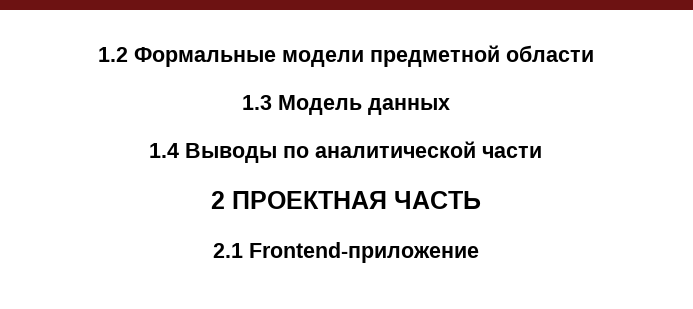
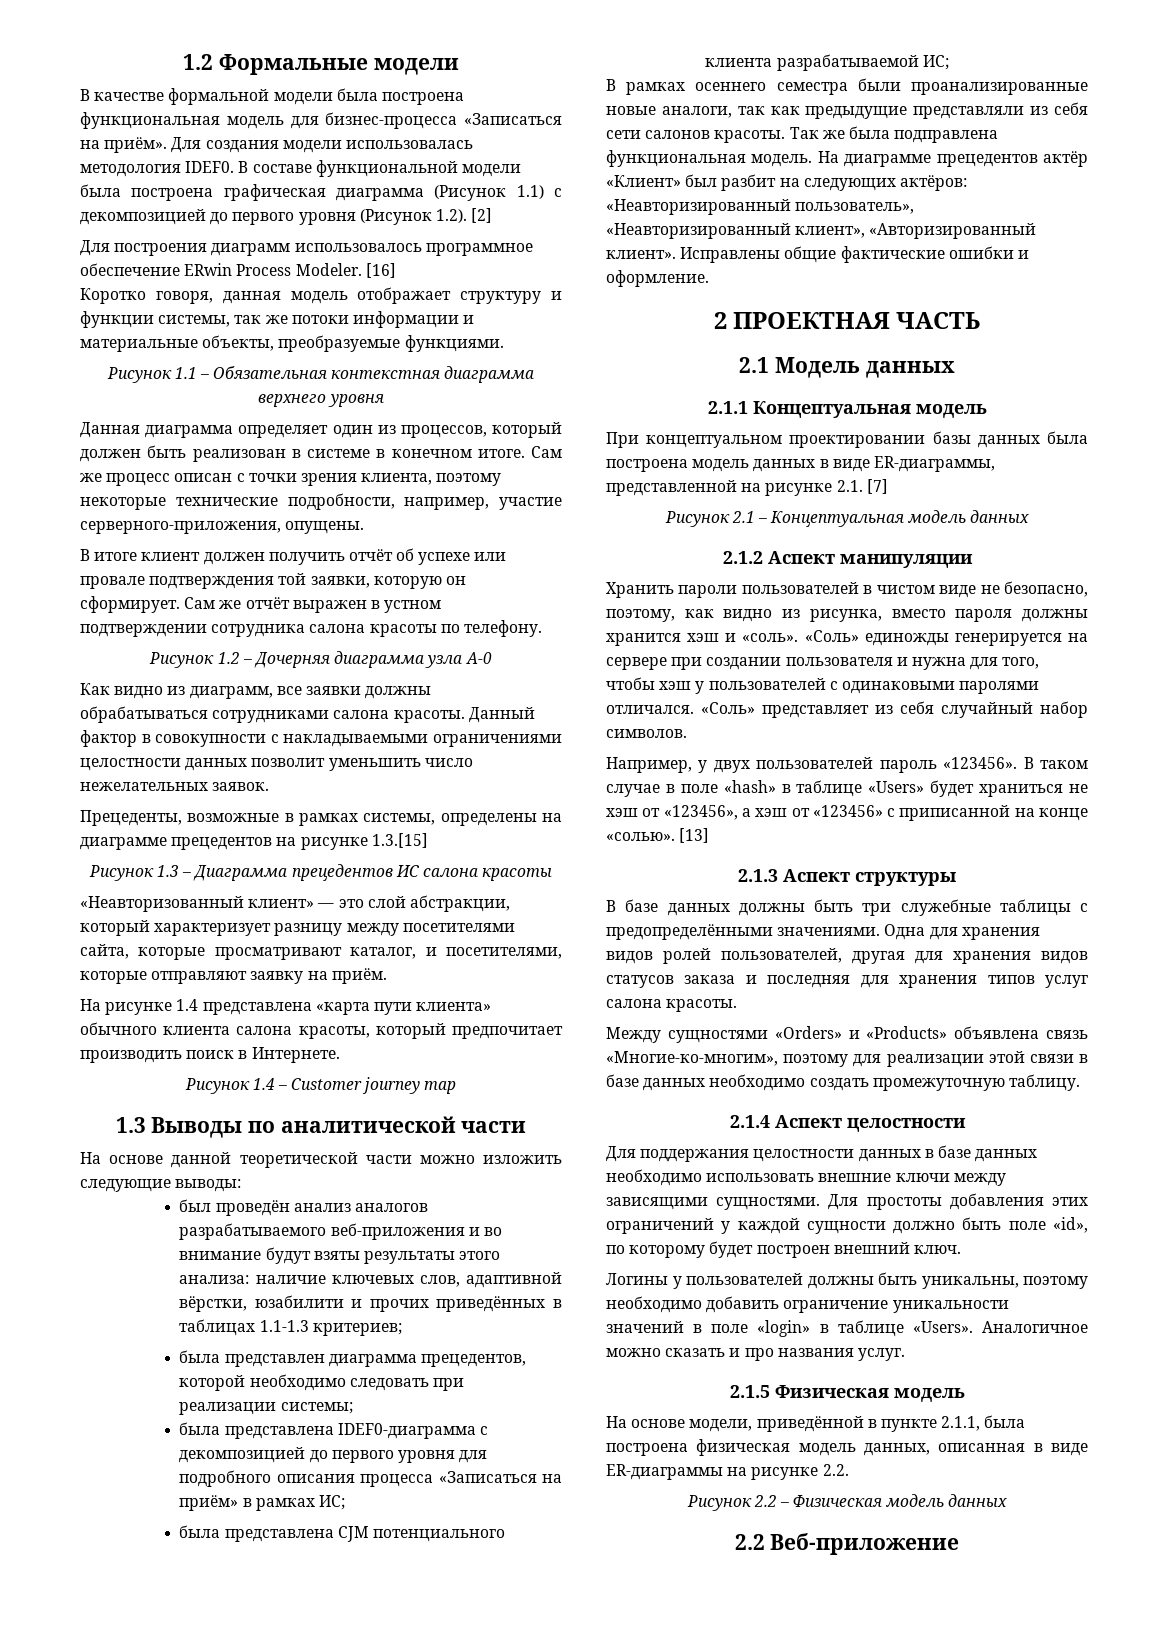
[369,45,594,67] [241,95,450,115] [149,141,542,163] [210,191,481,209] [212,242,479,263] предметной области // 1.3 Модель данных // 1.4 Выводы по аналитической части // 2 ПРОЕКТНАЯ ЧАСТЬ // 2.1 Frontend-приложение -> [80,88,464,105] [80,112,562,129] [80,137,473,153] [80,160,521,177] [80,184,562,201] [80,208,493,225] [80,240,533,256] [80,263,396,278] [80,287,562,304] [80,311,475,328] [80,335,504,352] [106,366,535,383] [258,394,384,407] [80,422,562,438] [80,445,562,462] [80,473,502,486] [80,493,562,510] [80,521,365,534] [80,548,507,565] [80,573,466,589] [80,596,442,613] [80,620,542,637] [149,651,492,668] [80,683,432,699] [80,706,535,723] [80,730,562,747] [80,758,473,771] [80,782,270,791] [80,810,562,826] [80,833,428,850] [88,864,553,881] [80,895,510,912] [80,920,515,936] [80,944,562,960] [80,968,387,984] [80,999,492,1015] [80,1022,563,1039] [80,1047,340,1063] [184,1077,457,1094] [115,1116,527,1138] [80,1152,562,1168] [80,1179,242,1192] [179,1199,428,1216] [179,1223,502,1240] [179,1247,501,1264] [179,1272,562,1288] [179,1295,562,1312] [179,1319,402,1336] [179,1350,526,1367] [179,1374,464,1391] [179,1402,353,1415] [179,1422,488,1439] [179,1447,488,1463] [179,1470,562,1487] [179,1495,345,1511] [179,1525,505,1542] [705,54,949,71] [606,78,1088,95] [606,102,1088,119] [606,126,999,143] [606,150,1088,167] [606,174,967,191] [606,199,915,215] [606,223,1037,239] [606,246,1029,263] [606,270,709,287] [713,312,981,329] [739,357,955,378] [707,401,987,418] [606,431,1088,448] [606,456,995,472] [606,479,888,496] [664,510,1030,527] [722,551,973,568] [606,581,1088,598] [606,609,1088,622] [606,630,1088,646] [606,657,1040,670] [606,677,1040,694] [606,701,1088,718] [606,729,687,738] [606,757,1088,773] [606,780,1088,797] [606,805,1088,821] [606,828,710,843] [738,869,956,886] [606,899,1088,916] [606,924,1040,940] [606,948,1088,964] [606,975,1088,988] [606,999,738,1012] [606,1026,1088,1043] [606,1051,1088,1067] [606,1074,1080,1091] [729,1115,966,1132] [606,1145,1038,1162] [606,1169,1006,1186] [606,1193,1088,1210] [606,1217,1088,1234] [606,1241,961,1258] [606,1272,1088,1289] [606,1296,1009,1313] [606,1320,1088,1337] [606,1348,905,1361] [729,1385,965,1402] [606,1415,1026,1432] [606,1439,1088,1456] [606,1464,849,1480] [686,1494,1008,1511] [734,1533,960,1555] // В качестве формальной модели была построена функциональная модель для бизнес-процесса «Записаться на приём». Для создания модели использовалась методология IDEF0. В составе функциональной модели была построена графическая диаграмма (Рисунок 1.1) с декомпозицией до первого уровня (Рисунок 1.2). [2] // Для построения диаграмм использовалось программное обеспечение ERwin Process Modeler. [16] // Коротко говоря, данная модель отображает структуру и функции системы, так же потоки информации и материальные объекты, преобразуемые функциями. // Рисунок 1.1 – Обязательная контекстная диаграмма верхнего уровня // Данная диаграмма определяет один из процессов, который должен быть реализован в системе в конечном итоге. Сам же процесс описан с точки зрения клиента, поэтому некоторые технические подробности, например, участие серверного-приложения, опущены. // В итоге клиент должен получить отчёт об успехе или провале подтверждения той заявки, которую он сформирует. Сам же отчёт выражен в устном подтверждении сотрудника салона красоты по телефону. // Рисунок 1.2 – Дочерняя диаграмма узла A-0 // Как видно из диаграмм, все заявки должны обрабатываться сотрудниками салона красоты. Данный фактор в совокупности с накладываемыми ограничениями целостности данных позволит уменьшить число нежелательных заявок. // Прецеденты, возможные в рамках системы, определены на диаграмме прецедентов на рисунке 1.3.[15] // Рисунок 1.3 – Диаграмма прецедентов ИС салона красоты // «Неавторизованный клиент» — это слой абстракции, который характеризует разницу между посетителями сайта, которые просматривают каталог, и посетителями, которые отправляют заявку на приём. // На рисунке 1.4 представлена «карта пути клиента» обычного клиента салона красоты, который предпочитает производить поиск в Интернете. // Рисунок 1.4 – Customer journey map // 1.3 Выводы по аналитической части // На основе данной теоретической части можно изложить следующие выводы: // был проведён анализ аналогов разрабатываемого веб-приложения и во внимание будут взяты результаты этого анализа: наличие ключевых слов, адаптивной вёрстки, юзабилити и прочих приведённых в таблицах 1.1-1.3 критериев; // была представлен диаграмма прецедентов, которой необходимо следовать при реализации системы; // была представлена IDEF0-диаграмма с декомпозицией до первого уровня для подробного описания процесса «Записаться на приём» в рамках ИС; // была представлена CJM потенциального клиента разрабатываемой ИС; // В рамках осеннего семестра были проанализированные новые аналоги, так как предыдущие представляли из себя сети салонов красоты. Так же была подправлена функциональная модель. На диаграмме прецедентов актёр «Клиент» был разбит на следующих актёров: «Неавторизированный пользователь», «Неавторизированный клиент», «Авторизированный клиент». Исправлены общие фактические ошибки и оформление. // 2 ПРОЕКТНАЯ ЧАСТЬ // 2.1 Модель данных // 2.1.1 Концептуальная модель // При концептуальном проектировании базы данных была построена модель данных в виде ER-диаграммы, представленной на рисунке 2.1. [7] // Рисунок 2.1 – Концептуальная модель данных // 2.1.2 Аспект манипуляции // Хранить пароли пользователей в чистом виде не безопасно, поэтому, как видно из рисунка, вместо пароля должны хранится хэш и «соль». «Соль» единожды генерируется на сервере при создании пользователя и нужна для того, чтобы хэш у пользователей с одинаковыми паролями отличался. «Соль» представляет из себя случайный набор символов. // Например, у двух пользователей пароль «123456». В таком случае в поле «hash» в таблице «Users» будет храниться не хэш от «123456», а хэш от «123456» с приписанной на конце «солью». [13] // 2.1.3 Аспект структуры // В базе данных должны быть три служебные таблицы с предопределёнными значениями. Одна для хранения видов ролей пользователей, другая для хранения видов статусов заказа и последняя для хранения типов услуг салона красоты. // Между сущностями «Orders» и «Products» объявлена связь «Многие-ко-многим», поэтому для реализации этой связи в базе данных необходимо создать промежуточную таблицу. // 2.1.4 Аспект целостности // Для поддержания целостности данных в базе данных необходимо использовать внешние ключи между зависящими сущностями. Для простоты добавления этих ограничений у каждой сущности должно быть поле «id», по которому будет построен внешний ключ. // Логины у пользователей должны быть уникальны, поэтому необходимо добавить ограничение уникальности значений в поле «login» в таблице «Users». Аналогичное можно сказать и про названия услуг. // 2.1.5 Физическая модель // На основе модели, приведённой в пункте 2.1.1, была построена физическая модель данных, описанная в виде ER-диаграммы на рисунке 2.2. // Рисунок 2.2 – Физическая модель данных // 2.2 Веб-приложение

